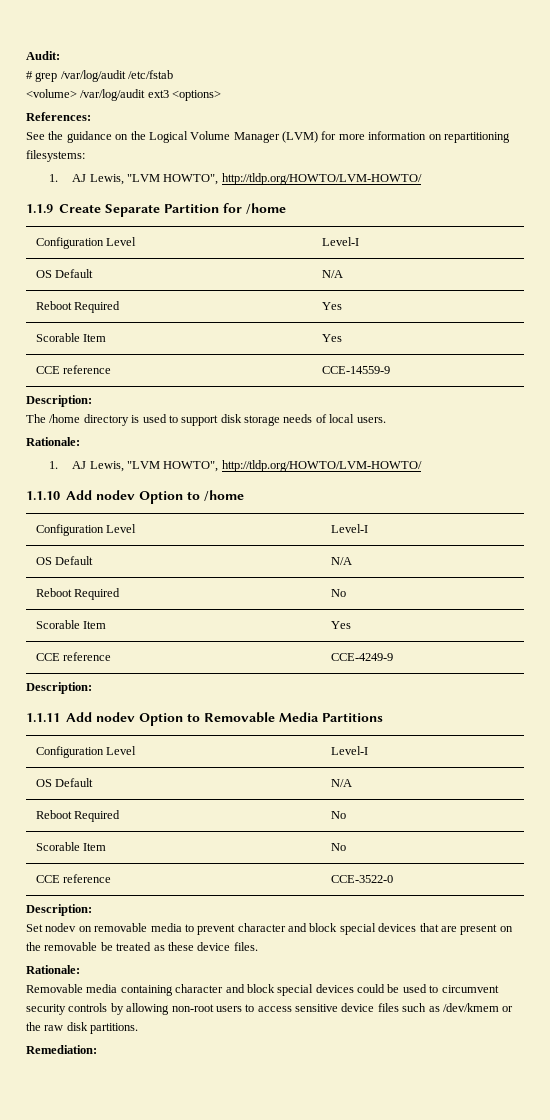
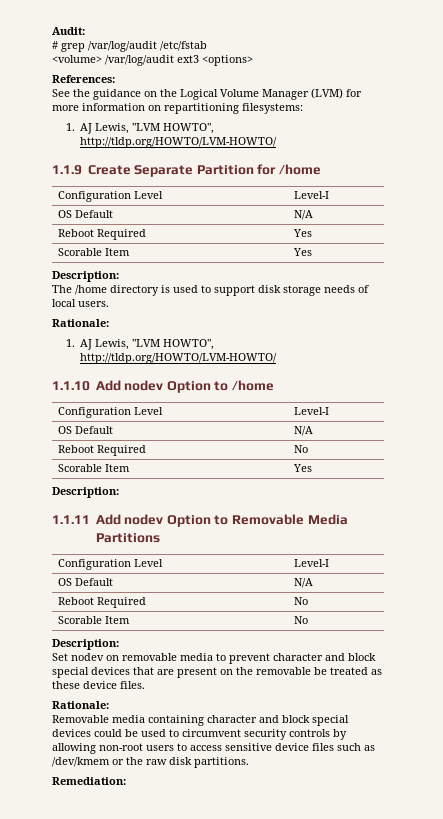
[35,365,112,374] [321,366,390,374] // CCE reference | CCE-14559-9 -> (312, 252) none
[35,652,112,661] [330,653,393,661] // CCE reference | CCE-4249-9 -> (312, 468) none
[35,874,112,883] [330,875,393,883] // CCE reference | CCE-3522-0 -> (308, 620) none

